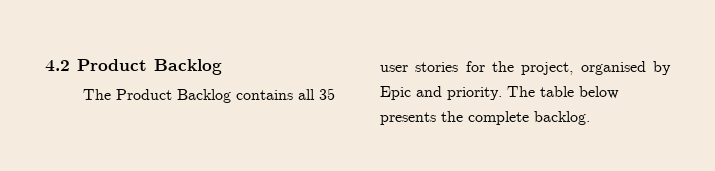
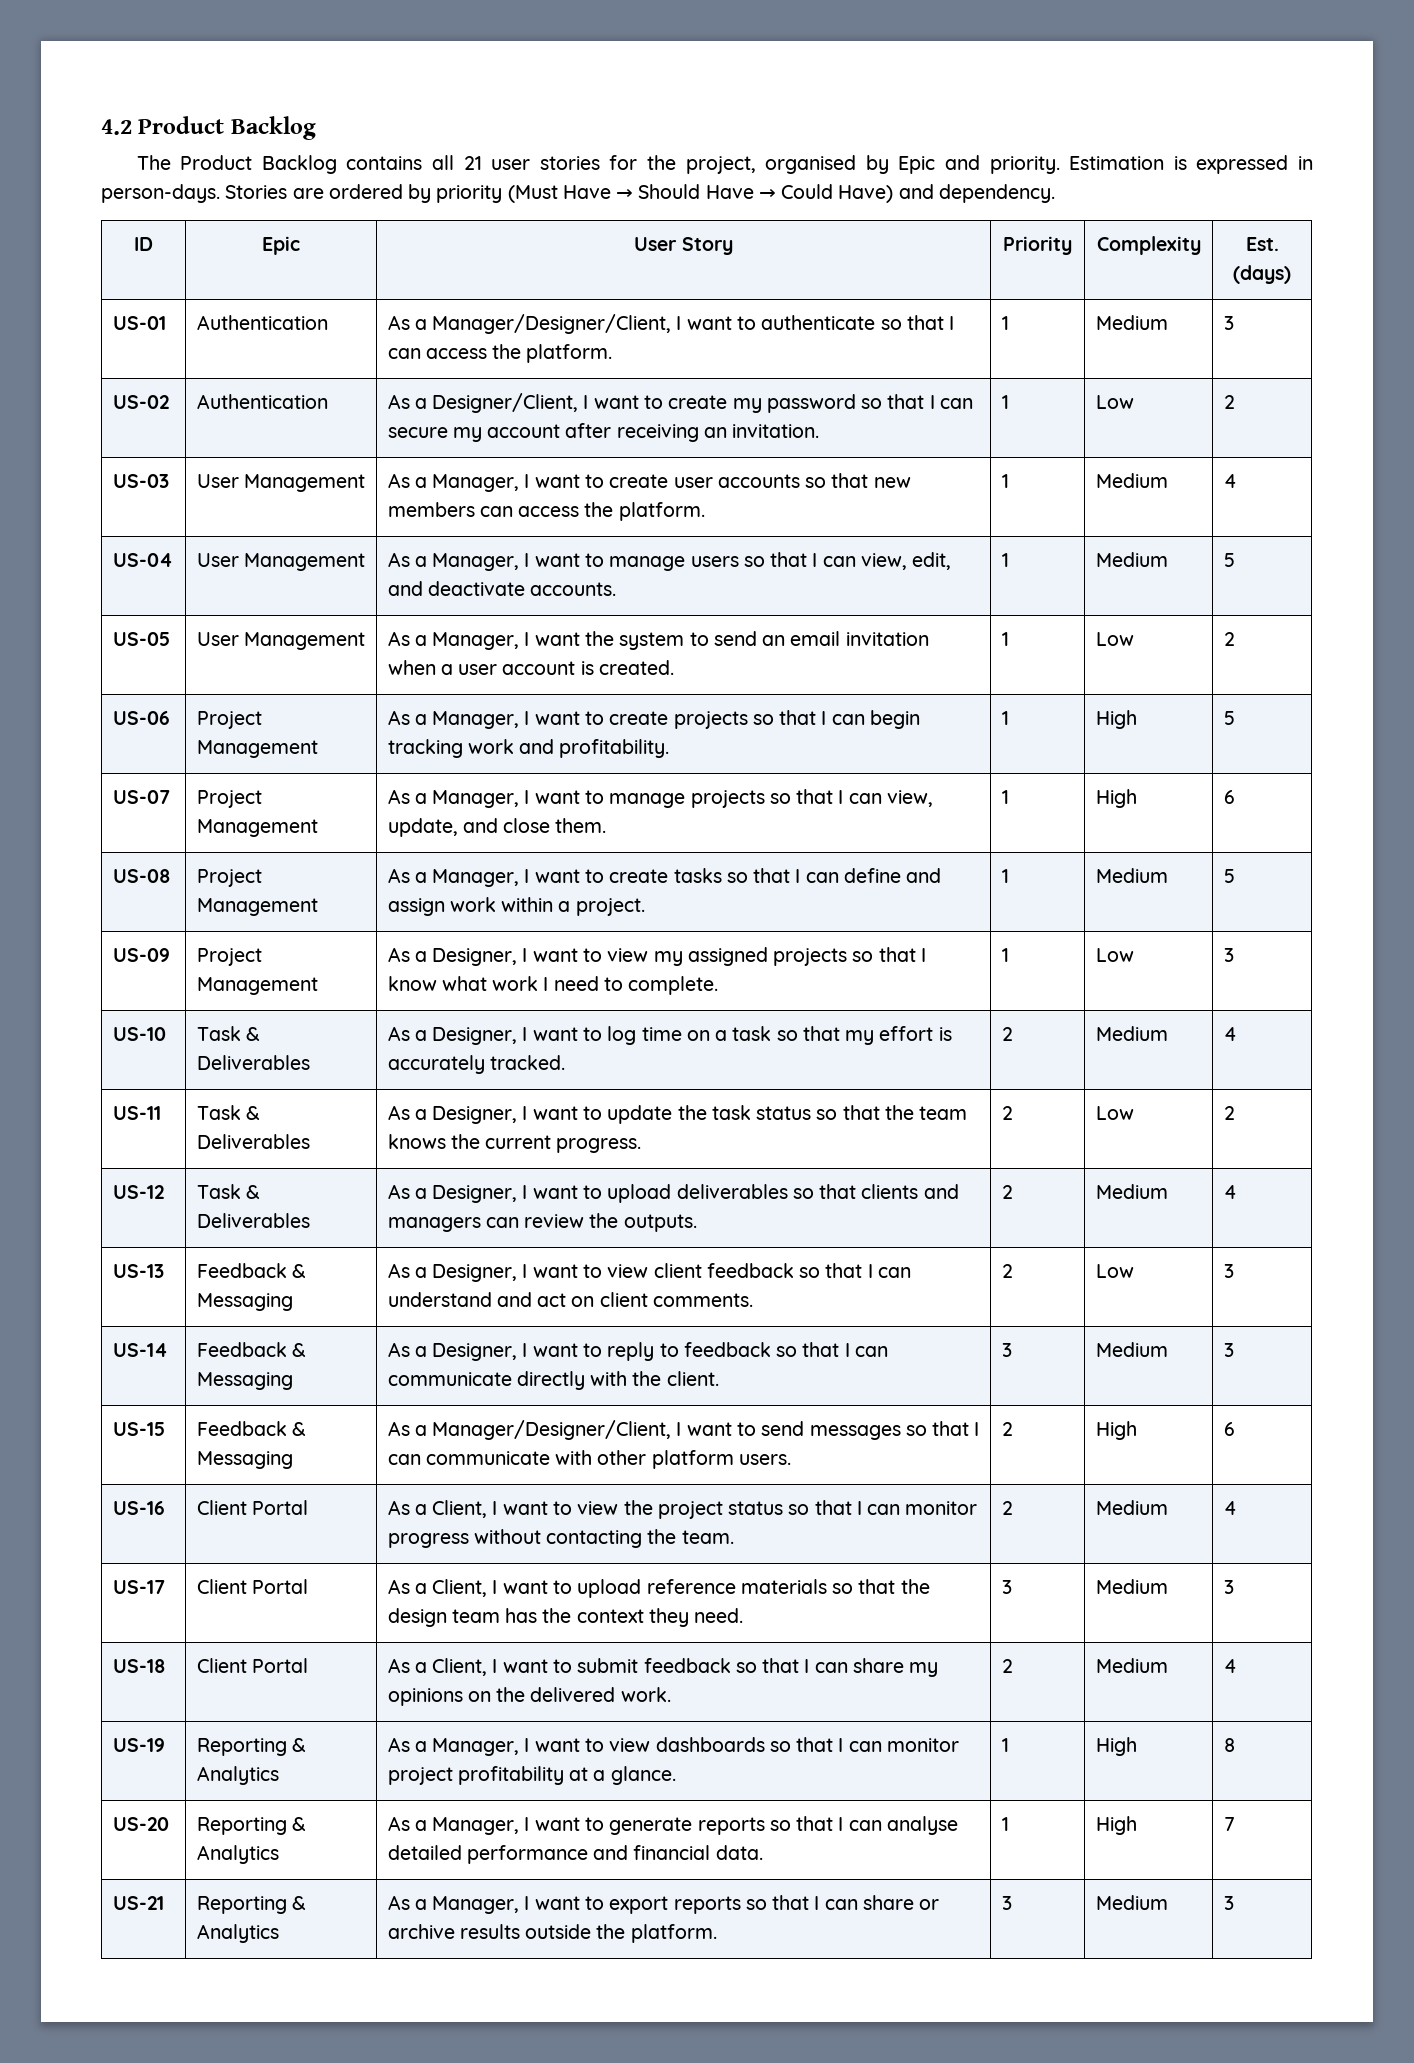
[319,88,336,100] 35 -> [463,156,482,170] 21
[507,86,619,99] [380,111,590,125] The table below presents the complete backlog. -> [1069,155,1313,174] [101,184,1055,203] [134,237,153,251] [262,236,300,255] [634,237,733,255] [1003,236,1072,255] [1096,236,1201,255] [1245,237,1279,251] [1233,265,1291,284] [112,316,166,330] [196,315,328,330] [387,314,955,334] [387,344,613,363] [1001,316,1009,330] [1095,315,1168,330] [1223,316,1234,330] [112,395,169,409] [196,394,328,409] [387,393,973,413] [387,423,820,442] [1001,395,1009,409] [1095,395,1134,409] [1223,395,1235,409] [112,474,169,488] [196,474,365,492] [387,473,911,492] [387,502,705,521] [1001,474,1009,488] [1095,473,1168,488] [1223,474,1237,488] [112,553,173,567] [196,553,365,571] [387,552,952,571] [387,581,617,596] [1001,553,1009,567] [1095,552,1168,567] [1223,553,1235,567] [112,632,170,646] [196,632,365,650] [387,631,929,650] [387,660,674,675] [1001,632,1009,646] [1095,632,1134,646] [1223,632,1235,646] [112,711,170,725] [196,711,262,729] [196,740,318,758] [387,710,920,729] [387,739,670,758] [1001,711,1009,725] [1095,710,1137,729] [1223,711,1235,725] [112,790,170,804] [196,790,262,808] [196,819,318,837] [387,789,933,808] [387,818,607,837] [1001,790,1009,804] [1095,789,1137,808] [1223,790,1235,804] [112,869,170,883] [196,869,262,887] [196,898,318,916] [387,868,942,887] [387,897,645,916] [1001,869,1009,883] [1095,868,1168,883] [1223,869,1235,883] [112,948,170,962] [196,948,262,966] [196,977,318,995] [387,947,926,966] [387,976,719,995] [1001,948,1009,962] [1095,948,1134,962] [1223,948,1234,962] [112,1027,166,1041] [196,1026,260,1041] [196,1055,310,1070] [387,1026,952,1045] [387,1055,565,1074] [1001,1027,1013,1041] [1095,1026,1168,1041] [1223,1027,1237,1041] [112,1106,161,1120] [196,1105,260,1120] [196,1134,310,1149] [387,1105,968,1124] [387,1134,642,1153] [1001,1106,1013,1120] [1095,1106,1134,1120] [1223,1106,1235,1120] [112,1185,164,1199] [196,1184,260,1199] [196,1213,310,1228] [387,1184,959,1203] [387,1213,697,1232] [1001,1185,1013,1199] [1095,1184,1168,1199] [1223,1185,1237,1199] [112,1264,164,1278] [196,1263,306,1278] [196,1293,293,1311] [387,1263,911,1282] [387,1292,753,1307] [1001,1264,1013,1278] [1095,1264,1134,1278] [1223,1264,1234,1278] [112,1343,168,1357] [196,1342,306,1357] [196,1372,293,1390] [387,1342,888,1361] [387,1371,719,1390] [1001,1343,1012,1357] [1095,1342,1168,1357] [1223,1343,1234,1357] [112,1422,165,1436] [196,1421,306,1436] [196,1451,293,1469] [387,1420,980,1440] [387,1450,791,1469] [1001,1422,1013,1436] [1095,1421,1137,1440] [1223,1422,1235,1436] [112,1501,165,1515] [196,1500,308,1515] [387,1500,978,1519] [387,1529,734,1548] [1001,1501,1013,1515] [1095,1500,1168,1515] [1223,1501,1237,1515] [112,1580,165,1594] [196,1579,308,1594] [387,1579,930,1598] [387,1608,744,1627] [1001,1580,1012,1594] [1095,1579,1168,1594] [1223,1580,1234,1594] [112,1659,165,1673] [196,1658,308,1673] [387,1658,939,1677] [387,1687,671,1706] [1001,1659,1013,1673] [1095,1658,1168,1673] [1223,1659,1237,1673] [112,1738,165,1752] [196,1738,306,1756] [196,1766,279,1785] [387,1737,959,1756] [387,1766,676,1785] [1001,1738,1009,1752] [1095,1737,1137,1756] [1223,1738,1235,1752] [112,1817,169,1831] [196,1817,306,1835] [196,1845,279,1864] [387,1816,958,1835] [387,1845,763,1864] [1001,1817,1009,1831] [1095,1816,1137,1835] [1223,1817,1235,1831] [112,1896,164,1910] [196,1896,306,1914] [196,1924,279,1943] [387,1895,940,1914] [387,1924,717,1943] [1001,1896,1012,1910] [1095,1895,1168,1910] [1223,1896,1234,1910] Estimation is expressed in person-days. Stories are ordered by priority (Must Have → Should Have → Could Have) and dependency. // ID | Epic | User Story | Priority | Complexity | Est. (days) // US-01 | Authentication | As a Manager/Designer/Client, I want to authenticate so that I can access the platform. | 1 | Medium | 3 // US-02 | Authentication | As a Designer/Client, I want to create my password so that I can secure my account after receiving an invitation. | 1 | Low | 2 // US-03 | User Management | As a Manager, I want to create user accounts so that new members can access the platform. | 1 | Medium | 4 // US-04 | User Management | As a Manager, I want to manage users so that I can view, edit, and deactivate accounts. | 1 | Medium | 5 // US-05 | User Management | As a Manager, I want the system to send an email invitation when a user account is created. | 1 | Low | 2 // US-06 | Project Management | As a Manager, I want to create projects so that I can begin tracking work and profitability. | 1 | High | 5 // US-07 | Project Management | As a Manager, I want to manage projects so that I can view, update, and close them. | 1 | High | 6 // US-08 | Project Management | As a Manager, I want to create tasks so that I can define and assign work within a project. | 1 | Medium | 5 // US-09 | Project Management | As a Designer, I want to view my assigned projects so that I know what work I need to complete. | 1 | Low | 3 // US-10 | Task & Deliverables | As a Designer, I want to log time on a task so that my effort is accurately tracked. | 2 | Medium | 4 // US-11 | Task & Deliverables | As a Designer, I want to update the task status so that the team knows the current progress. | 2 | Low | 2 // US-12 | Task & Deliverables | As a Designer, I want to upload deliverables so that clients and managers can review the outputs. | 2 | Medium | 4 // US-13 | Feedback & Messaging | As a Designer, I want to view client feedback so that I can understand and act on client comments. | 2 | Low | 3 // US-14 | Feedback & Messaging | As a Designer, I want to reply to feedback so that I can communicate directly with the client. | 3 | Medium | 3 // US-15 | Feedback & Messaging | As a Manager/Designer/Client, I want to send messages so that I can communicate with other platform users. | 2 | High | 6 // US-16 | Client Portal | As a Client, I want to view the project status so that I can monitor progress without contacting the team. | 2 | Medium | 4 // US-17 | Client Portal | As a Client, I want to upload reference materials so that the design team has the context they need. | 3 | Medium | 3 // US-18 | Client Portal | As a Client, I want to submit feedback so that I can share my opinions on the delivered work. | 2 | Medium | 4 // US-19 | Reporting & Analytics | As a Manager, I want to view dashboards so that I can monitor project profitability at a glance. | 1 | High | 8 // US-20 | Reporting & Analytics | As a Manager, I want to generate reports so that I can analyse detailed performance and financial data. | 1 | High | 7 // US-21 | Reporting & Analytics | As a Manager, I want to export reports so that I can share or archive results outside the platform. | 3 | Medium | 3

